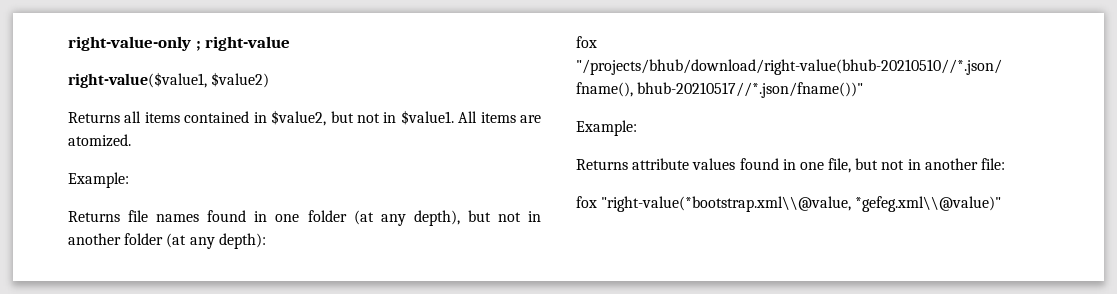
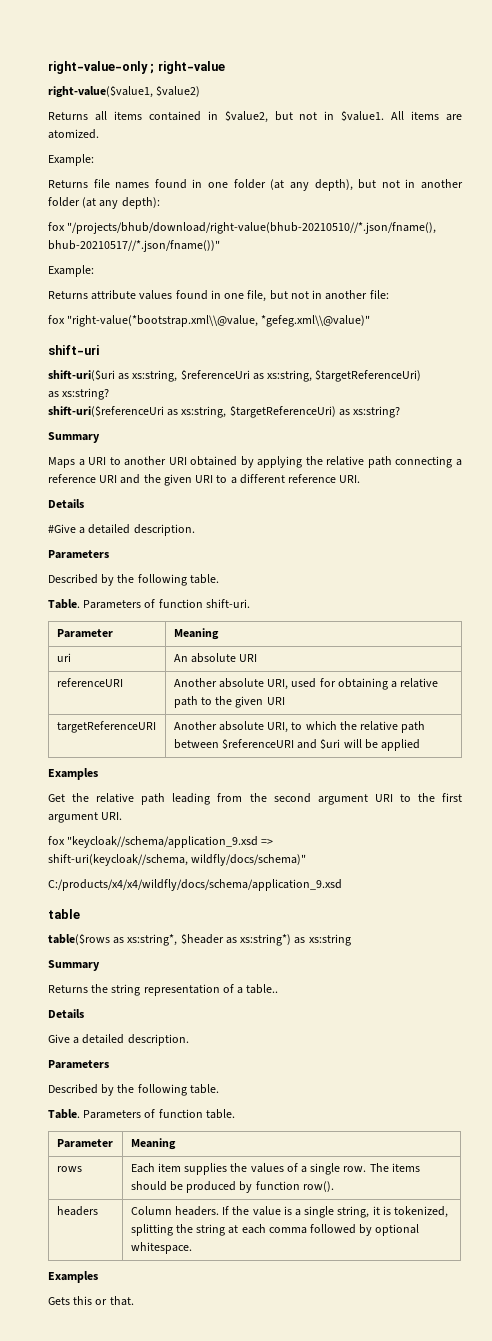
(1002, 204) none -> [48,345,99,355] [48,370,422,382] [48,388,110,400] [48,406,401,418] [48,432,100,443] [48,456,463,468] [48,474,361,486] [48,499,84,509] [48,524,195,536] [48,550,109,559] [48,574,219,586] [48,599,250,609] [56,629,113,638] [173,628,219,640] [56,653,71,662] [173,653,258,663] [56,678,123,687] [173,678,439,690] [173,696,285,708] [56,721,156,733] [173,721,426,733] [173,739,420,751] [48,768,98,780] [48,793,462,805] [48,812,123,823] [48,836,274,848] [48,854,307,866] [48,879,342,891] [48,909,80,919] [48,934,351,946] [48,960,100,971] [48,984,279,996] [48,1009,84,1019] [48,1034,189,1046] [48,1060,109,1069] [48,1084,219,1096] [48,1109,235,1119] [56,1139,113,1148] [130,1138,176,1150] [56,1166,82,1172] [130,1163,420,1175] [130,1181,334,1193] [56,1206,98,1216] [130,1206,449,1218] [130,1224,420,1236] [130,1242,192,1254] [48,1271,98,1283] [48,1296,134,1306] // shift-uri // shift-uri($uri as xs:string, $referenceUri as xs:string, $targetReferenceUri) // as xs:string? // shift-uri($referenceUri as xs:string, $targetReferenceUri) as xs:string? // Summary // Maps a URI to another URI obtained by applying the relative path connecting a reference URI and the given URI to a different reference URI. // Details // #Give a detailed description. // Parameters // Described by the following table. // Table. Parameters of function shift-uri. // Parameter | Meaning // uri | An absolute URI // referenceURI | Another absolute URI, used for obtaining a relative path to the given URI // targetReferenceURI | Another absolute URI, to which the relative path between $referenceURI and $uri will be applied // Examples // Get the relative path leading from the second argument URI to the first argument URI. // fox "keycloak//schema/application_9.xsd => // shift-uri(keycloak//schema, wildfly/docs/schema)" // C:/products/x4/x4/wildfly/docs/schema/application_9.xsd // table // table($rows as xs:string*, $header as xs:string*) as xs:string // Summary // Returns the string representation of a table.. // Details // Give a detailed description. // Parameters // Described by the following table. // Table. Parameters of function table. // Parameter | Meaning // rows | Each item supplies the values of a single row. The items should be produced by function row(). // headers | Column headers. If the value is a single string, it is tokenized, splitting the string at each comma followed by optional whitespace. // Examples // Gets this or that.

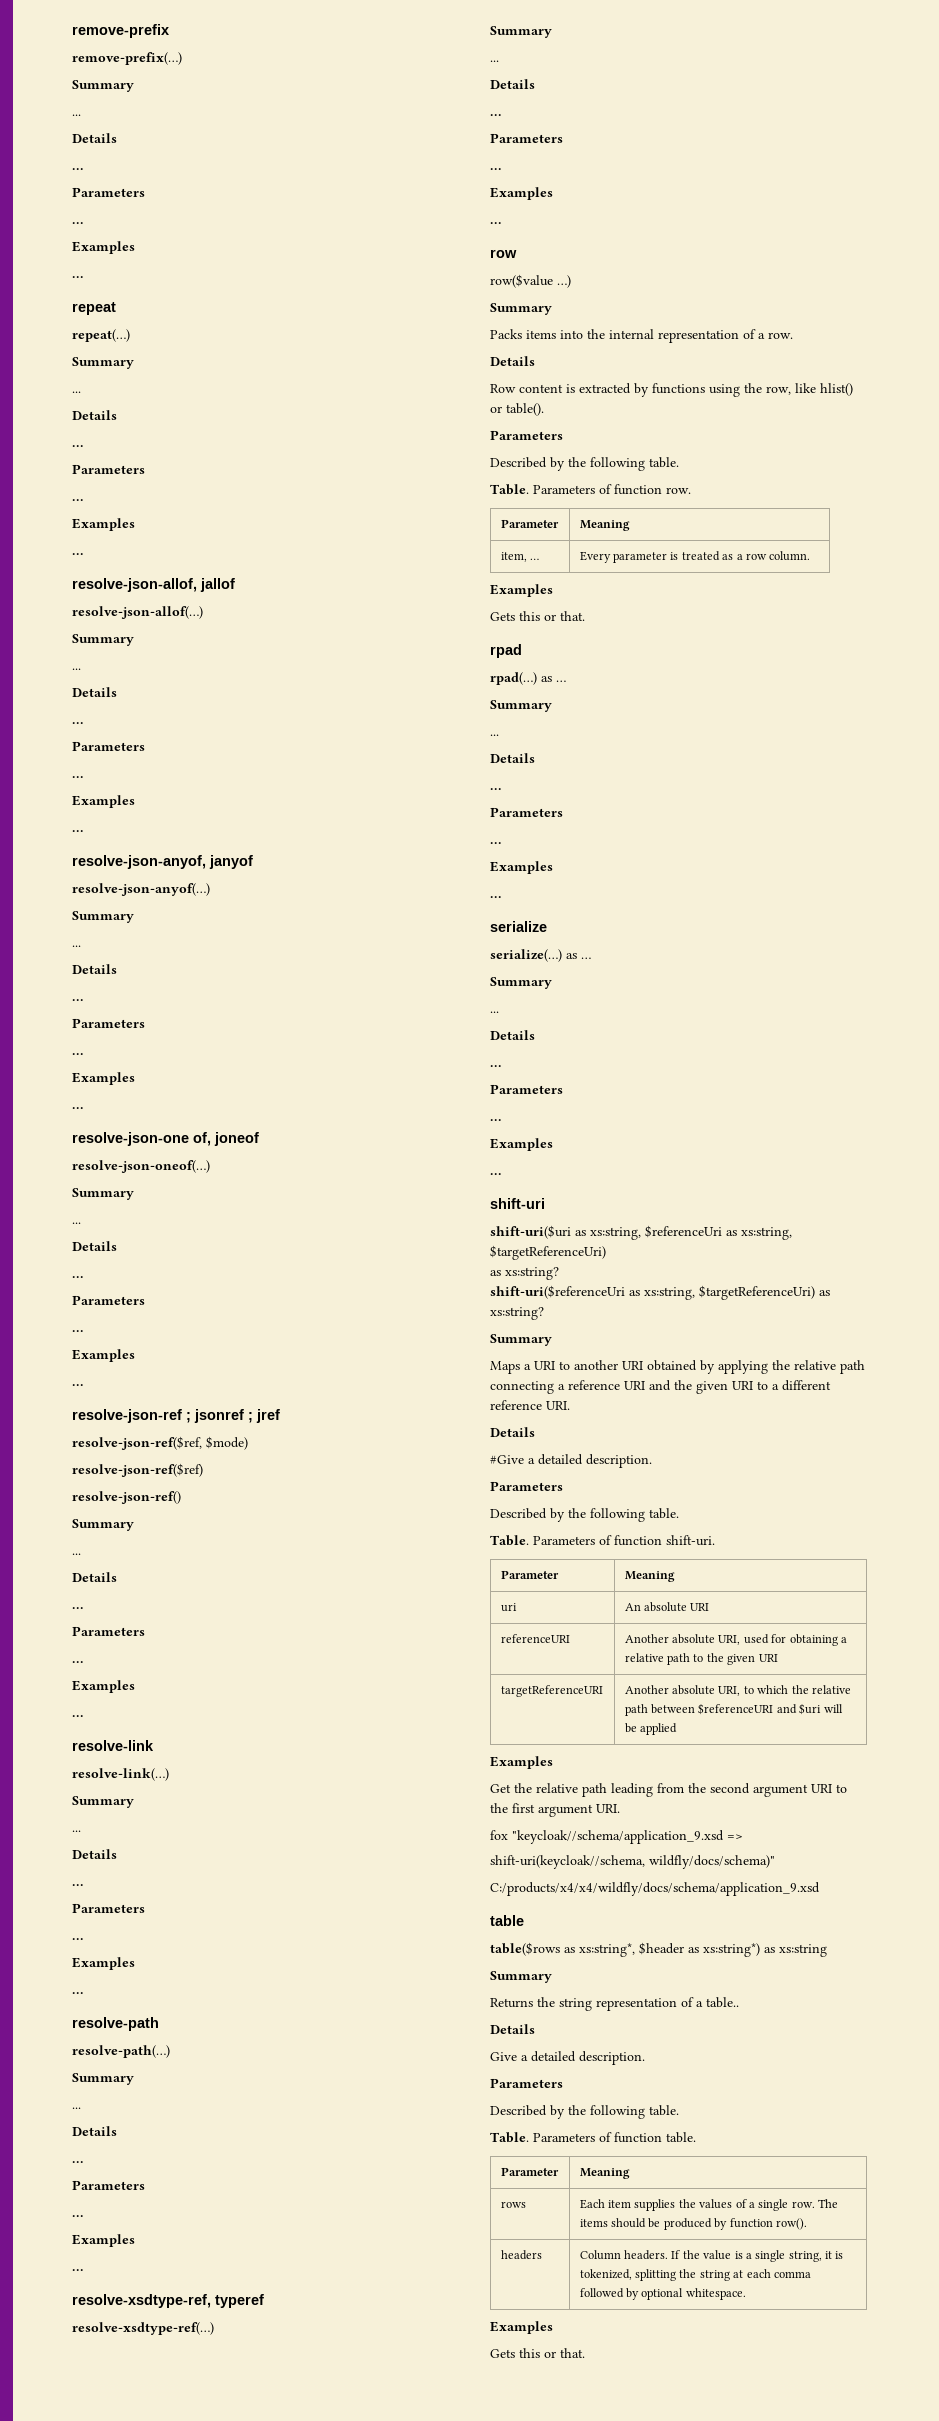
[48,61,225,74] [48,86,201,98] [48,111,463,123] [48,129,99,139] [48,154,94,166] [48,179,464,191] [48,197,160,209] [48,222,437,234] [48,240,220,252] [48,265,94,277] [48,290,389,302] [48,315,371,327] right-value-only ; right-value // right-value($value1, $value2) // Returns all items contained in $value2, but not in $value1. All items are atomized. // Example: // Returns file names found in one folder (at any depth), but not in another folder (at any depth): // fox "/projects/bhub/download/right-value(bhub-20210510//*.json/fname(), bhub-20210517//*.json/fname())" // Example: // Returns attribute values found in one file, but not in another file: // fox "right-value(*bootstrap.xml\\@value, *gefeg.xml\\@value)" -> [72,24,169,38] [72,52,182,65] [72,80,134,92] [72,114,81,116] [72,133,117,143] [72,168,83,170] [72,187,145,197] [72,222,83,224] [72,241,135,254] [72,276,83,278] [72,302,116,315] [72,329,130,342] [72,357,134,369] [72,391,81,393] [72,410,117,420] [72,445,83,447] [72,464,145,474] [72,499,83,501] [72,518,135,531] [72,553,83,555] [72,578,235,592] [72,606,203,619] [72,634,134,646] [72,668,81,670] [72,687,117,697] [72,722,83,724] [72,741,145,751] [72,776,83,778] [72,795,135,808] [72,830,83,832] [72,855,253,869] [72,883,210,896] [72,911,134,923] [72,945,81,947] [72,964,117,974] [72,999,83,1001] [72,1018,145,1028] [72,1053,83,1055] [72,1072,135,1085] [72,1107,83,1109] [72,1132,259,1146] [72,1160,210,1173] [72,1188,134,1200] [72,1222,81,1224] [72,1241,117,1251] [72,1276,83,1278] [72,1295,145,1305] [72,1330,83,1332] [72,1349,135,1362] [72,1384,83,1386] [72,1409,280,1423] [72,1436,248,1450] [72,1463,203,1477] [72,1491,181,1504] [72,1519,134,1531] [72,1553,81,1555] [72,1572,117,1582] [72,1607,83,1609] [72,1626,145,1636] [72,1661,83,1663] [72,1680,135,1693] [72,1715,83,1717] [72,1740,154,1751] [72,1768,169,1781] [72,1796,134,1808] [72,1830,81,1832] [72,1849,117,1859] [72,1884,83,1886] [72,1903,145,1913] [72,1938,83,1940] [72,1957,135,1970] [72,1992,83,1994] [72,2017,159,2031] [72,2045,170,2058] [72,2073,134,2085] [72,2107,81,2109] [72,2126,117,2136] [72,2161,83,2163] [72,2180,145,2190] [72,2215,83,2217] [72,2234,135,2247] [72,2269,83,2271] [72,2294,264,2308] [72,2322,214,2335] [490,26,552,38] [490,60,499,62] [490,79,535,89] [490,114,501,116] [490,133,563,143] [490,168,501,170] [490,187,553,200] [490,222,501,224] [490,249,517,258] [490,274,571,288] [490,303,552,315] [490,329,793,343] [490,356,535,366] [490,383,853,397] [490,403,544,416] [490,430,563,440] [490,457,679,471] [490,484,691,495] [500,519,559,528] [579,520,630,531] [500,552,540,562] [579,551,811,563] [490,584,553,597] [490,611,585,621] [490,644,522,658] [490,672,566,685] [490,700,552,712] [490,734,499,736] [490,753,535,763] [490,788,501,790] [490,807,563,817] [490,842,501,844] [490,861,553,874] [490,896,501,898] [490,921,547,932] [490,949,591,962] [490,977,552,989] [490,1011,499,1013] [490,1030,535,1040] [490,1065,501,1067] [490,1084,563,1094] [490,1119,501,1121] [490,1138,553,1151] [490,1173,501,1175] remove-prefix // remove-prefix(…) // Summary // ... // Details // … // Parameters // … // Examples // … // repeat // repeat(…) // Summary // ... // Details // … // Parameters // … // Examples // … // resolve-json-allof, jallof // resolve-json-allof(…) // Summary // ... // Details // … // Parameters // … // Examples // … // resolve-json-anyof, janyof // resolve-json-anyof(…) // Summary // ... // Details // … // Parameters // … // Examples // … // resolve-json-one of, joneof // resolve-json-oneof(…) // Summary // ... // Details // … // Parameters // … // Examples // … // resolve-json-ref ; jsonref ; jref // resolve-json-ref($ref, $mode) // resolve-json-ref($ref) // resolve-json-ref() // Summary // ... // Details // … // Parameters // … // Examples // … // resolve-link // resolve-link(…) // Summary // ... // Details // … // Parameters // … // Examples // … // resolve-path // resolve-path(…) // Summary // ... // Details // … // Parameters // … // Examples // … // resolve-xsdtype-ref, typeref // resolve-xsdtype-ref(…) // Summary // ... // Details // … // Parameters // … // Examples // … // row // row($value …) // Summary // Packs items into the internal representation of a row. // Details // Row content is extracted by functions using the row, like hlist() or table(). // Parameters // Described by the following table. // Table. Parameters of function row. // Parameter | Meaning // item, … | Every parameter is treated as a row column. // Examples // Gets this or that. // rpad // rpad(…) as … // Summary // ... // Details // … // Parameters // … // Examples // … // serialize // serialize(…) as … // Summary // ... // Details // … // Parameters // … // Examples // …

